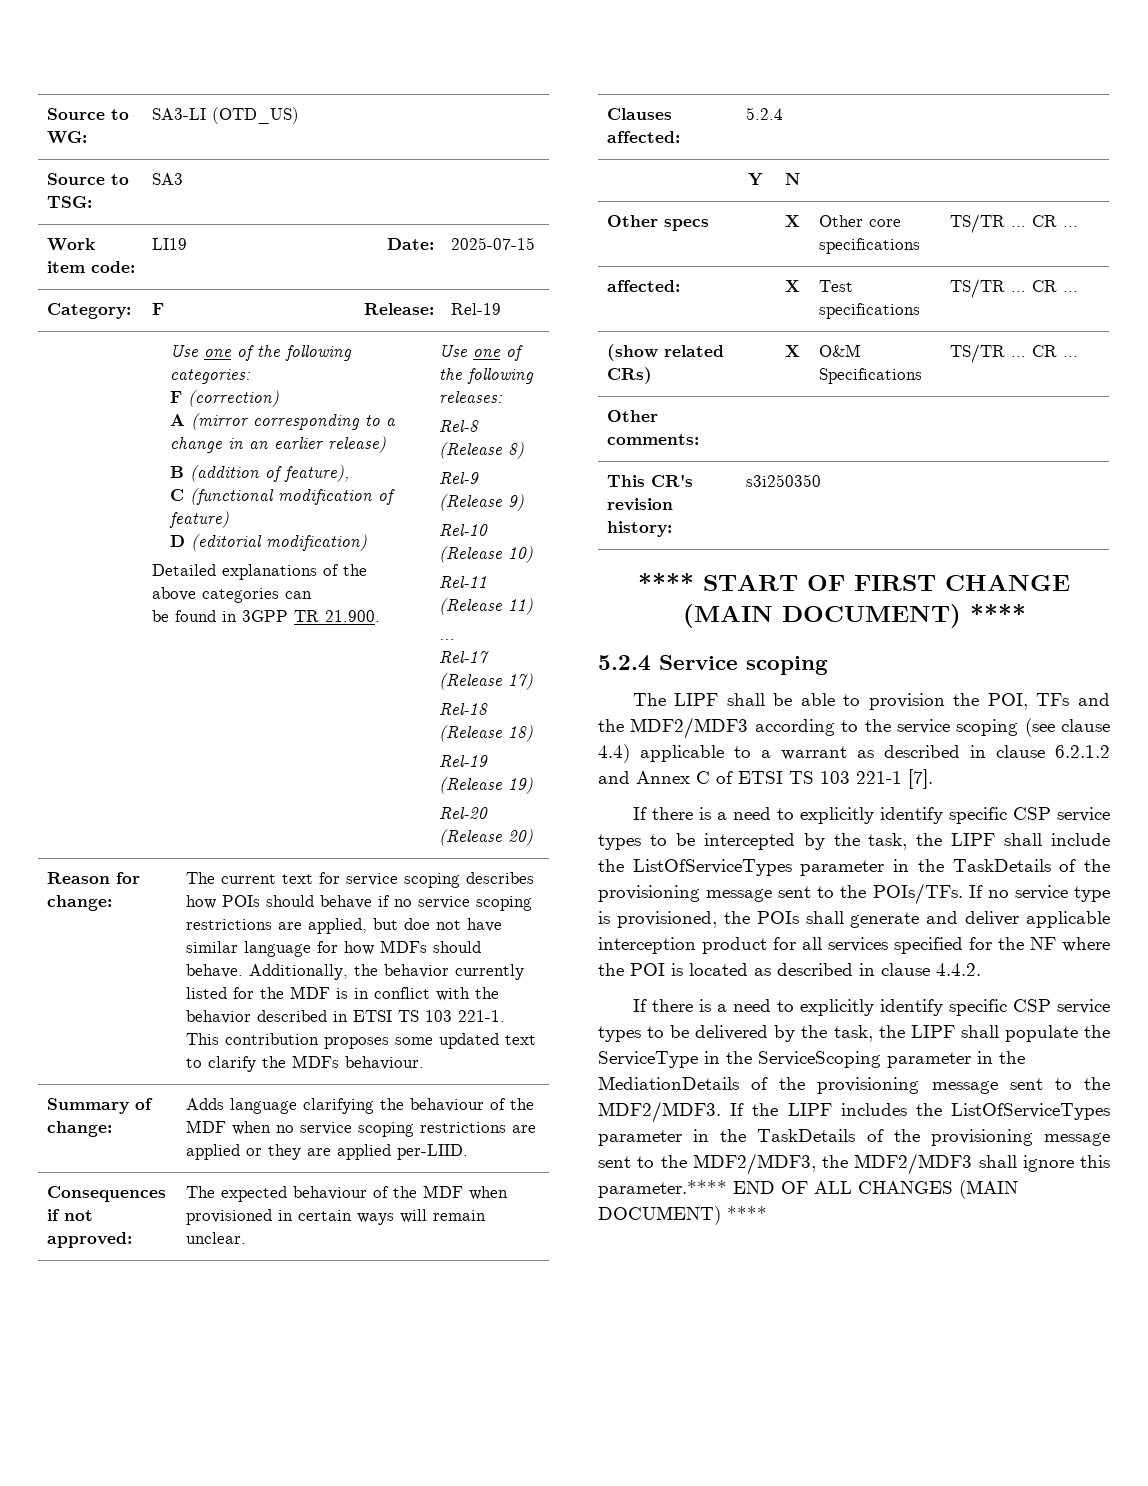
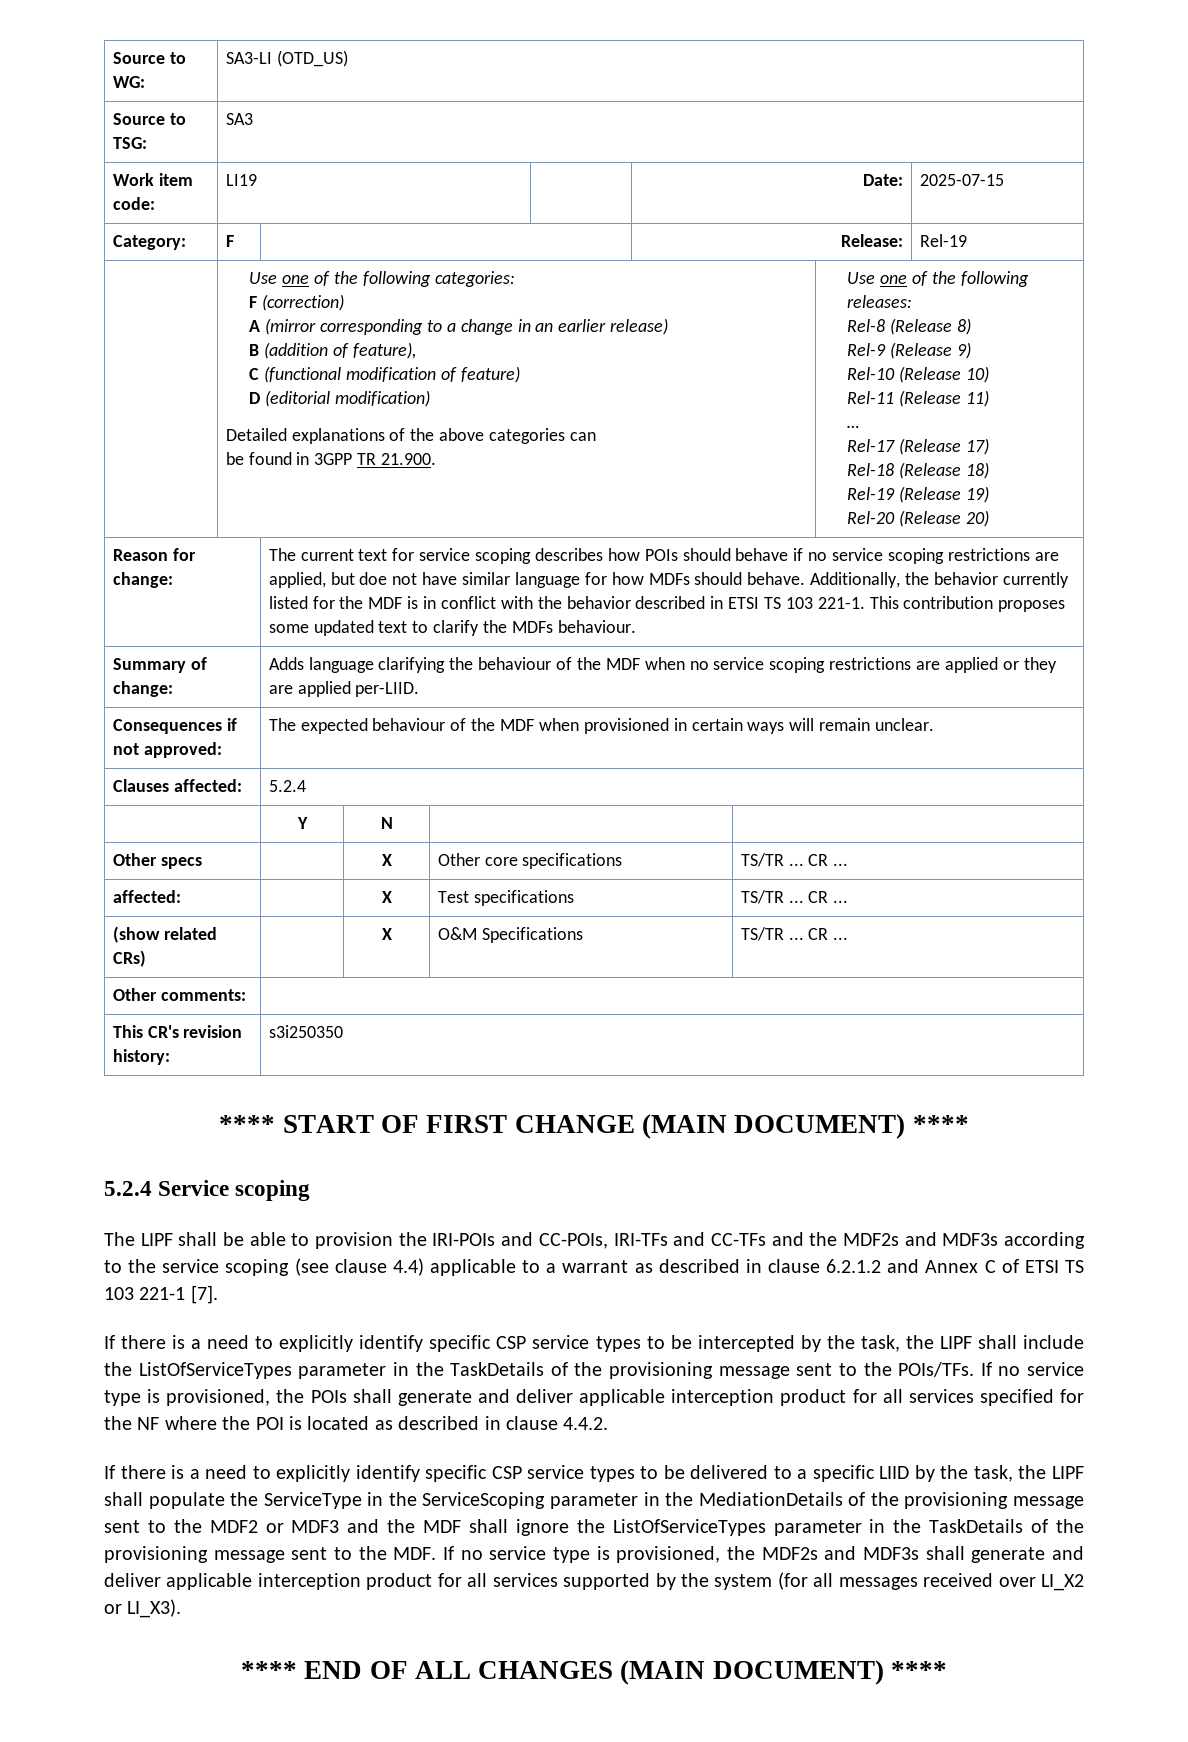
[987,693,1110,710] [598,717,749,739] POI, TFs and the MDF2/MDF3 -> [432,1232,999,1249] IRI-POIs and CC-POIs, IRI-TFs and CC-TFs and the MDF2s and MDF3s
(769, 1032) none -> [773,1465,910,1482] to a specific LIID
[598,1101,907,1123] MDF2/MDF3. If the LIPF includes -> [209,1519,569,1536] MDF2 or MDF3 and the MDF shall ignore
[692,1153,1110,1175] [598,1180,727,1198] MDF2/MDF3, the MDF2/MDF3 shall ignore this parameter.**** -> [393,1546,1084,1563] [104,1572,1084,1591] [104,1599,182,1618] [240,1661,297,1679] MDF. If no service type is provisioned, the MDF2s and MDF3s shall generate and deliver applicable interception product for all services supported by the system (for all messages received over LI_X2 or LI_X3). // ****

